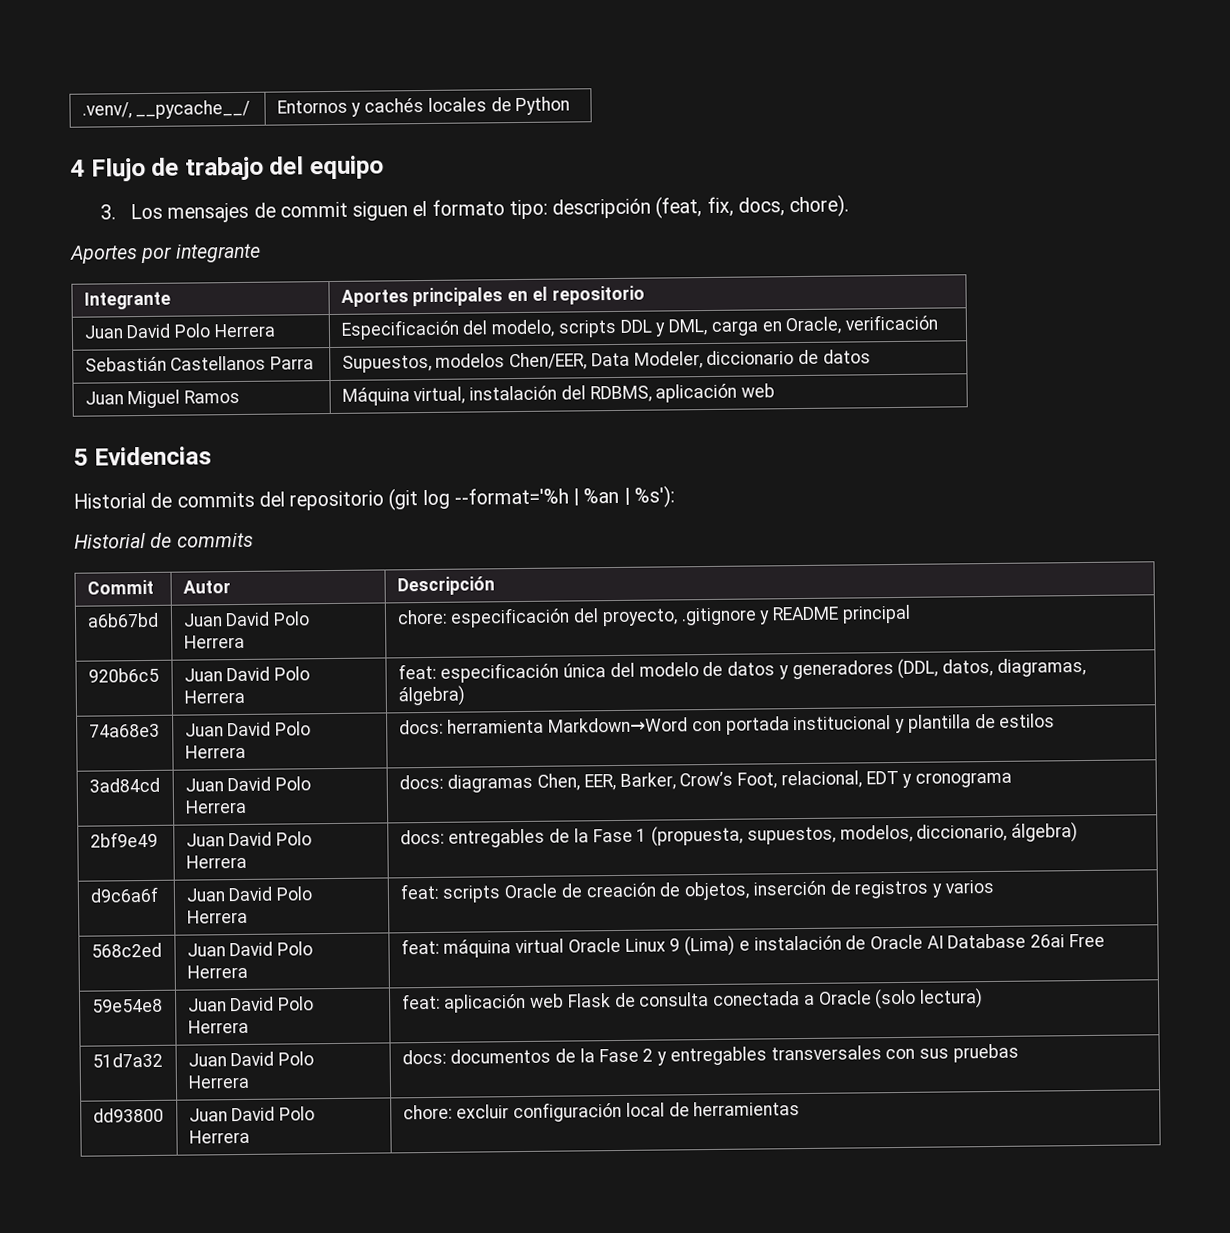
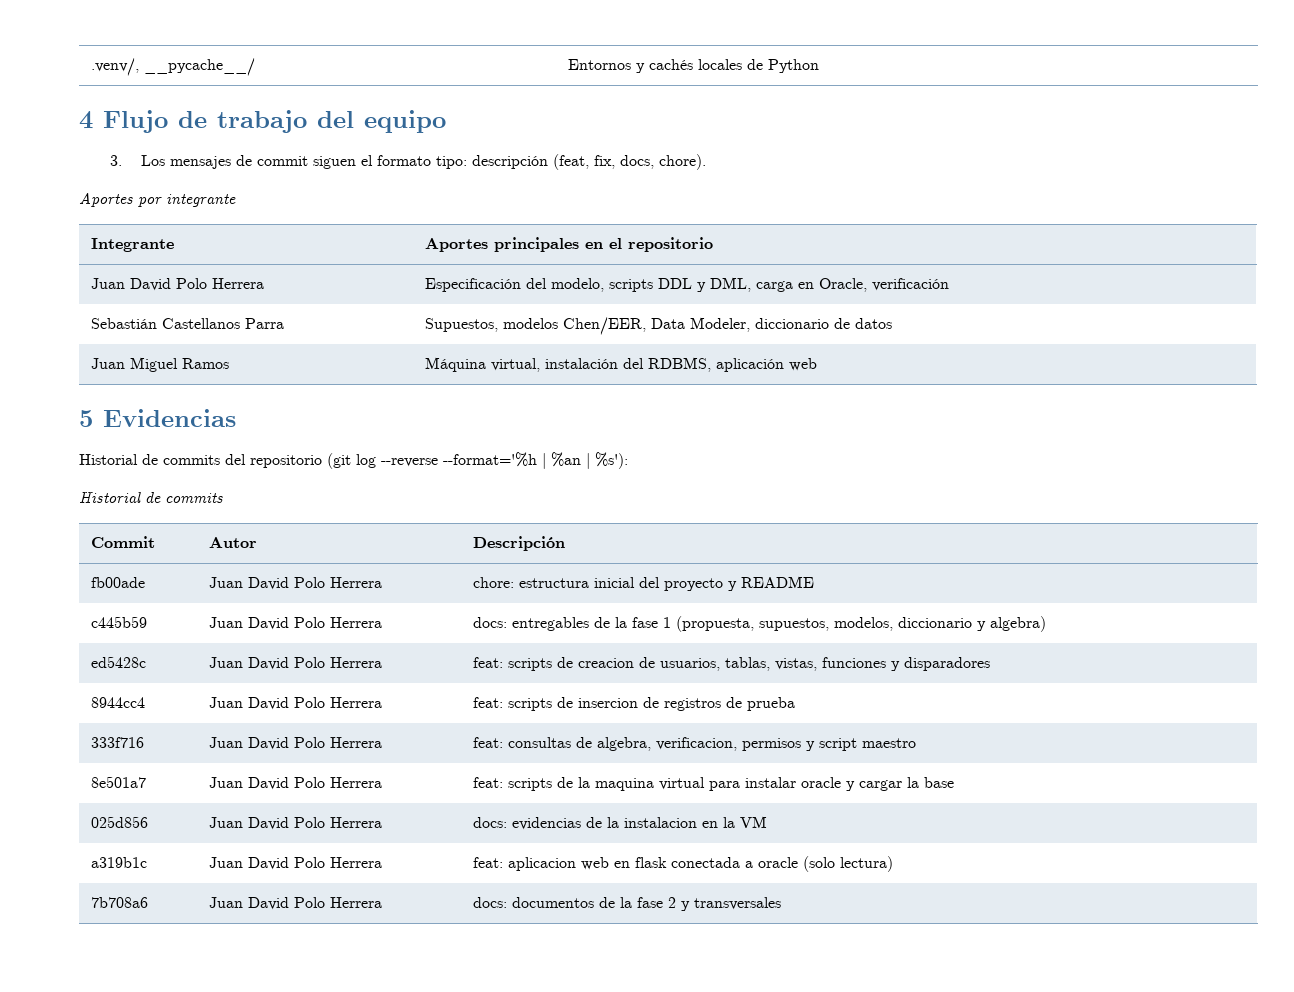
(450, 499) none -> [381,458,438,467] --reverse
[86,612,159,628] [182,611,311,627] [183,634,245,649] [396,604,911,628] [87,667,159,683] [183,666,311,682] [183,689,245,704] [397,657,1086,683] [397,685,465,707] [88,723,160,738] [184,721,312,737] [184,744,246,759] [398,713,1056,735] [88,777,160,793] [184,776,312,792] [184,799,247,814] [398,770,1012,793] [89,831,158,848] a6b67bd | Juan David Polo Herrera | chore: especificación del proyecto, .gitignore y README principal // 920b6c5 | Juan David Polo Herrera | feat: especificación única del modelo de datos y generadores (DDL, datos, diagramas, álgebra) // 74a68e3 | Juan David Polo Herrera | docs: herramienta Markdown→Word con portada institucional y plantilla de estilos // 3ad84cd | Juan David Polo Herrera | docs: diagramas Chen, EER, Barker, Crow’s Foot, relacional, EDT y cronograma // 2bf9e49 -> [91,577,146,588] [209,577,383,590] [473,576,815,591] [91,616,148,628] fb00ade | Juan David Polo Herrera | chore: estructura inicial del proyecto y README // c445b59
[592,828,633,843] Fase -> [632,617,659,628] fase
[916,822,1078,843] [89,886,159,903] [185,886,314,902] [186,909,248,924] [399,879,994,903] [90,942,162,958] [186,941,314,957] [186,964,248,979] [400,933,1105,958] [91,998,163,1013] [187,996,315,1012] [187,1019,249,1034] [401,992,710,1013] diccionario, álgebra) // d9c6a6f | Juan David Polo Herrera | feat: scripts Oracle de creación de objetos, inserción de registros y varios // 568c2ed | Juan David Polo Herrera | feat: máquina virtual Oracle Linux 9 (Lima) e instalación de Oracle AI Database 26ai Free // 59e54e8 | Juan David Polo Herrera | feat: aplicación web Flask de consulta -> [898,616,1047,632] [91,656,147,668] [209,657,383,670] [473,657,991,671] [91,697,146,708] [209,697,383,710] [473,697,796,711] [91,737,145,748] [209,737,383,750] [473,737,917,751] [91,776,147,788] [209,777,383,790] [473,777,955,791] [91,816,149,828] [209,817,383,830] [473,816,768,830] [91,857,148,868] [209,857,383,870] [473,857,668,871] diccionario y algebra) // ed5428c | Juan David Polo Herrera | feat: scripts de creacion de usuarios, tablas, vistas, funciones y disparadores // 8944cc4 | Juan David Polo Herrera | feat: scripts de insercion de registros de prueba // 333f716 | Juan David Polo Herrera | feat: consultas de algebra, verificacion, permisos y script maestro // 8e501a7 | Juan David Polo Herrera | feat: scripts de la maquina virtual para instalar oracle y cargar la base // 025d856 | Juan David Polo Herrera | docs: evidencias de la instalacion en la VM // a319b1c | Juan David Polo Herrera | feat: aplicacion web en flask
[817,990,872,1005] Oracle -> [758,857,799,868] oracle
[91,1052,163,1068] 51d7a32 -> [91,897,149,908] 7b708a6
[598,1048,639,1063] Fase -> [637,897,664,908] fase
[669,1043,1019,1066] [92,1107,164,1123] [188,1106,316,1122] [188,1129,250,1144] [402,1101,801,1123] entregables transversales con sus pruebas // dd93800 | Juan David Polo Herrera | chore: excluir configuración local de herramientas -> [694,897,782,910] transversales

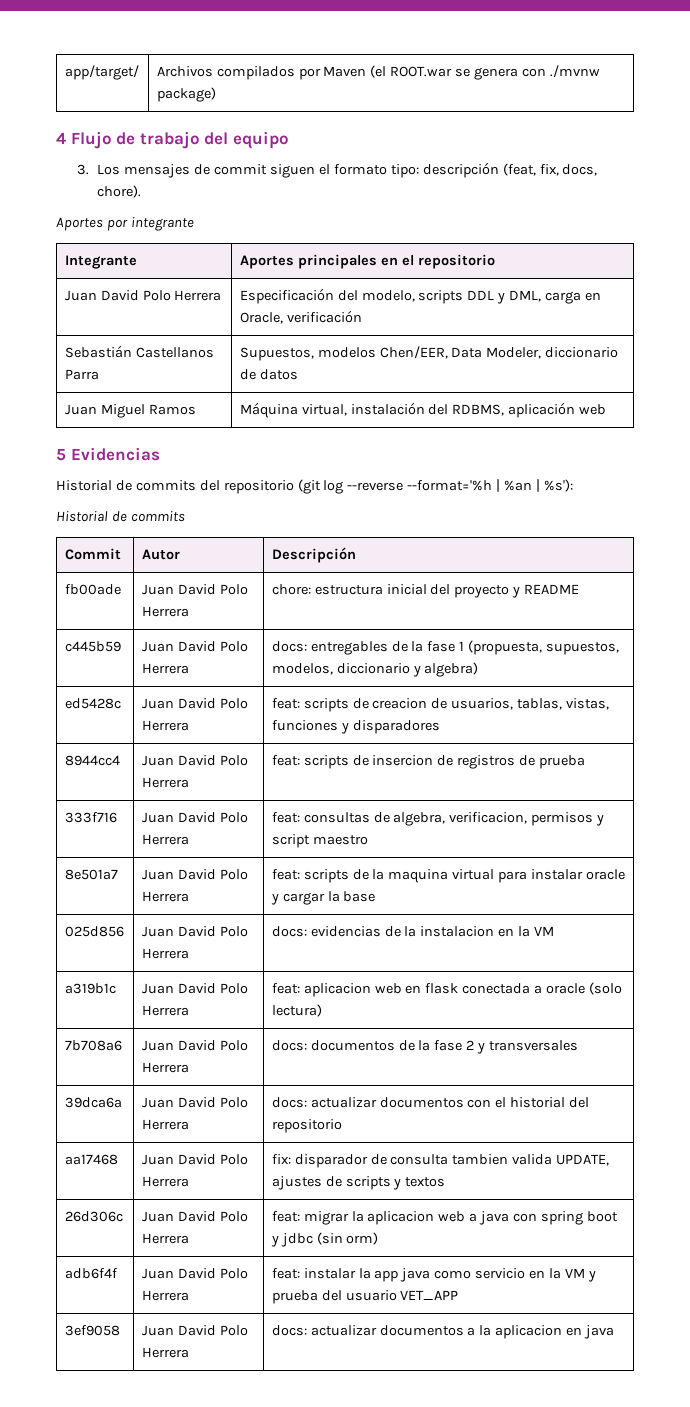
[91,58,256,76] [568,59,820,73] .venv/, __pycache__/ | Entornos y cachés locales de Python -> [64,65,139,80] [156,65,600,80] [156,87,216,102] app/target/ | Archivos compilados por Maven (el ROOT.war se genera con ./mvnw package)
(782, 903) none -> [64,1097,122,1108] [141,1097,248,1108] [141,1119,189,1130] [271,1097,590,1108] [271,1119,342,1133] [64,1154,118,1165] [141,1154,248,1165] [141,1176,189,1187] [271,1154,610,1168] [271,1176,446,1190] [64,1211,123,1222] [141,1211,248,1222] [141,1233,189,1244] [271,1211,618,1225] [270,1232,379,1247] [64,1268,118,1279] [141,1268,248,1279] [141,1290,189,1301] [271,1268,596,1282] [271,1290,459,1304] [64,1325,120,1336] [141,1325,248,1336] [141,1347,189,1358] [271,1325,615,1339] // 39dca6a | Juan David Polo Herrera | docs: actualizar documentos con el historial del repositorio // aa17468 | Juan David Polo Herrera | fix: disparador de consulta tambien valida UPDATE, ajustes de scripts y textos // 26d306c | Juan David Polo Herrera | feat: migrar la aplicacion web a java con spring boot y jdbc (sin orm) // adb6f4f | Juan David Polo Herrera | feat: instalar la app java como servicio en la VM y prueba del usuario VET_APP // 3ef9058 | Juan David Polo Herrera | docs: actualizar documentos a la aplicacion en java

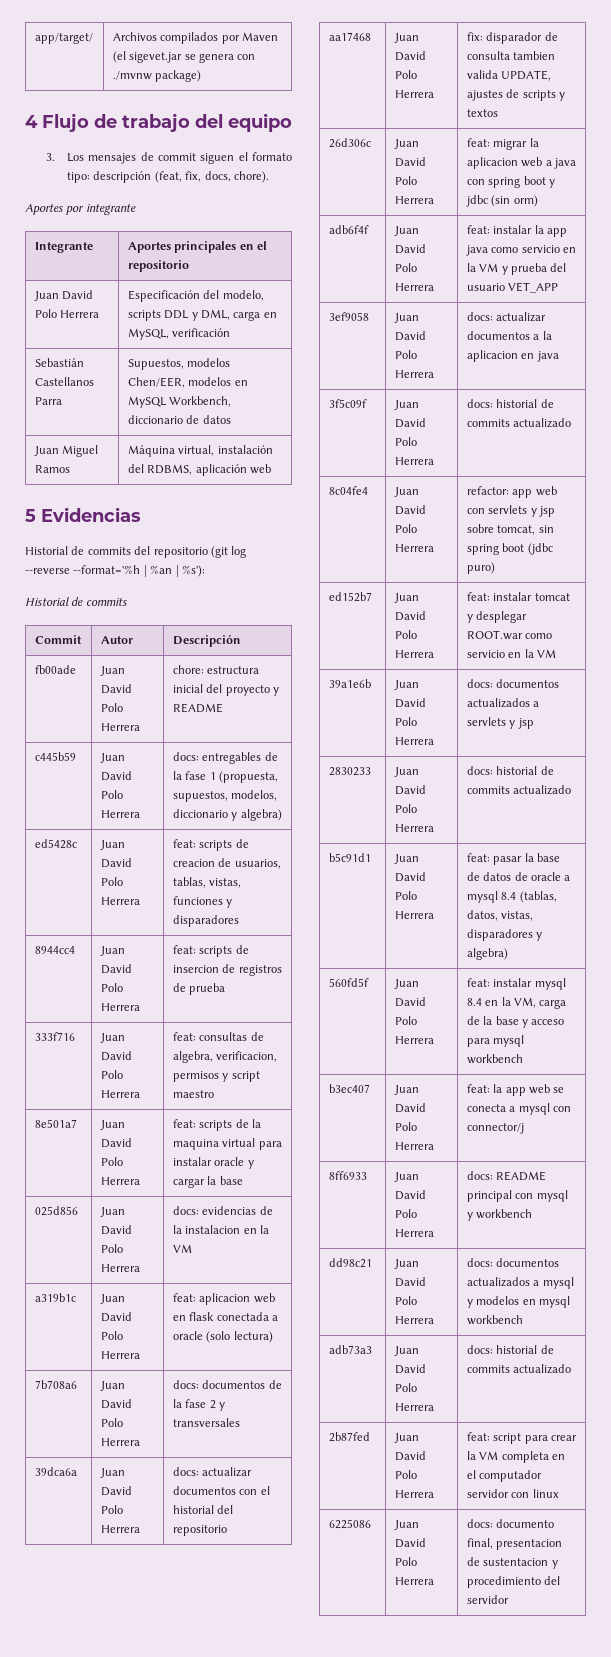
[390,66,453,77] ROOT.war -> [129,52,183,63] sigevet.jar
[239,312,283,324] Oracle, -> [127,328,169,340] MySQL,
[451,347,542,359] Data Modeler, -> [188,377,248,386] [127,396,232,408] modelos en MySQL Workbench,
(615, 1332) none -> [328,399,367,408] [393,400,419,410] [394,418,426,428] [394,437,417,446] [394,457,434,465] [466,399,554,408] [466,418,572,428] [328,486,368,495] [393,487,419,497] [394,505,426,515] [394,524,417,533] [394,544,434,552] [466,486,557,498] [466,505,555,517] [466,524,554,535] [466,543,553,555] [466,562,495,574] [328,592,372,602] [393,593,419,603] [394,611,426,621] [394,630,417,639] [394,650,434,658] [466,592,570,601] [466,611,528,623] [466,630,553,640] [466,649,556,658] [328,679,371,688] [393,680,419,690] [394,698,426,708] [394,717,417,726] [394,737,434,745] [466,679,560,688] [466,698,540,708] [466,717,534,729] [328,767,371,776] [393,767,419,777] [394,785,426,795] [394,804,417,813] [394,824,434,832] [466,766,554,775] [466,785,572,795] [328,853,371,862] [393,854,419,864] [394,872,426,882] [394,891,417,900] [394,911,434,919] [466,853,560,865] [466,872,571,881] [466,891,557,903] [466,910,534,921] [466,929,543,941] [466,948,508,960] [328,978,369,987] [393,979,419,989] [394,997,426,1007] [394,1016,417,1025] [394,1036,434,1044] [466,978,566,990] [466,997,567,1009] [466,1016,565,1028] [466,1035,525,1047] [466,1054,523,1064] [328,1084,370,1093] [393,1085,419,1095] [394,1103,426,1113] [394,1122,417,1131] [394,1142,434,1150] [466,1084,565,1096] [466,1103,571,1115] [466,1123,524,1134] [328,1171,367,1180] [393,1172,419,1182] [394,1190,426,1200] [394,1209,417,1218] [394,1229,434,1237] [466,1171,547,1181] [466,1190,568,1202] [466,1209,533,1221] [328,1258,372,1268] [393,1259,419,1269] [394,1277,426,1287] [394,1296,417,1305] [394,1316,434,1324] [466,1258,560,1267] [466,1277,574,1289] [466,1296,570,1308] [466,1315,523,1325] [328,1345,372,1354] [393,1346,419,1356] [394,1364,426,1374] [394,1383,417,1392] [394,1403,434,1411] [466,1345,554,1354] [466,1364,572,1374] [328,1432,370,1442] [393,1433,419,1443] [394,1451,426,1461] [394,1470,417,1479] [394,1490,434,1498] [466,1432,577,1444] [466,1451,565,1463] [466,1470,543,1482] [466,1489,559,1498] [328,1519,371,1529] [393,1520,419,1530] [394,1538,426,1548] [394,1557,417,1566] [394,1577,434,1585] [466,1519,555,1528] [466,1538,563,1550] [466,1557,558,1569] [466,1576,561,1588] [466,1595,509,1604] // 3f5c09f | Juan David Polo Herrera | docs: historial de commits actualizado // 8c04fe4 | Juan David Polo Herrera | refactor: app web con servlets y jsp sobre tomcat, sin spring boot (jdbc puro) // ed152b7 | Juan David Polo Herrera | feat: instalar tomcat y desplegar ROOT.war como servicio en la VM // 39a1e6b | Juan David Polo Herrera | docs: documentos actualizados a servlets y jsp // 2830233 | Juan David Polo Herrera | docs: historial de commits actualizado // b5c91d1 | Juan David Polo Herrera | feat: pasar la base de datos de oracle a mysql 8.4 (tablas, datos, vistas, disparadores y algebra) // 560fd5f | Juan David Polo Herrera | feat: instalar mysql 8.4 en la VM, carga de la base y acceso para mysql workbench // b3ec407 | Juan David Polo Herrera | feat: la app web se conecta a mysql con connector/j // 8ff6933 | Juan David Polo Herrera | docs: README principal con mysql y workbench // dd98c21 | Juan David Polo Herrera | docs: documentos actualizados a mysql y modelos en mysql workbench // adb73a3 | Juan David Polo Herrera | docs: historial de commits actualizado // 2b87fed | Juan David Polo Herrera | feat: script para crear la VM completa en el computador servidor con linux // 6225086 | Juan David Polo Herrera | docs: documento final, presentacion de sustentacion y procedimiento del servidor

